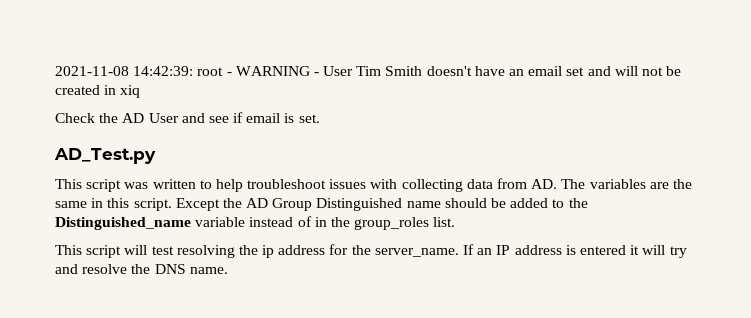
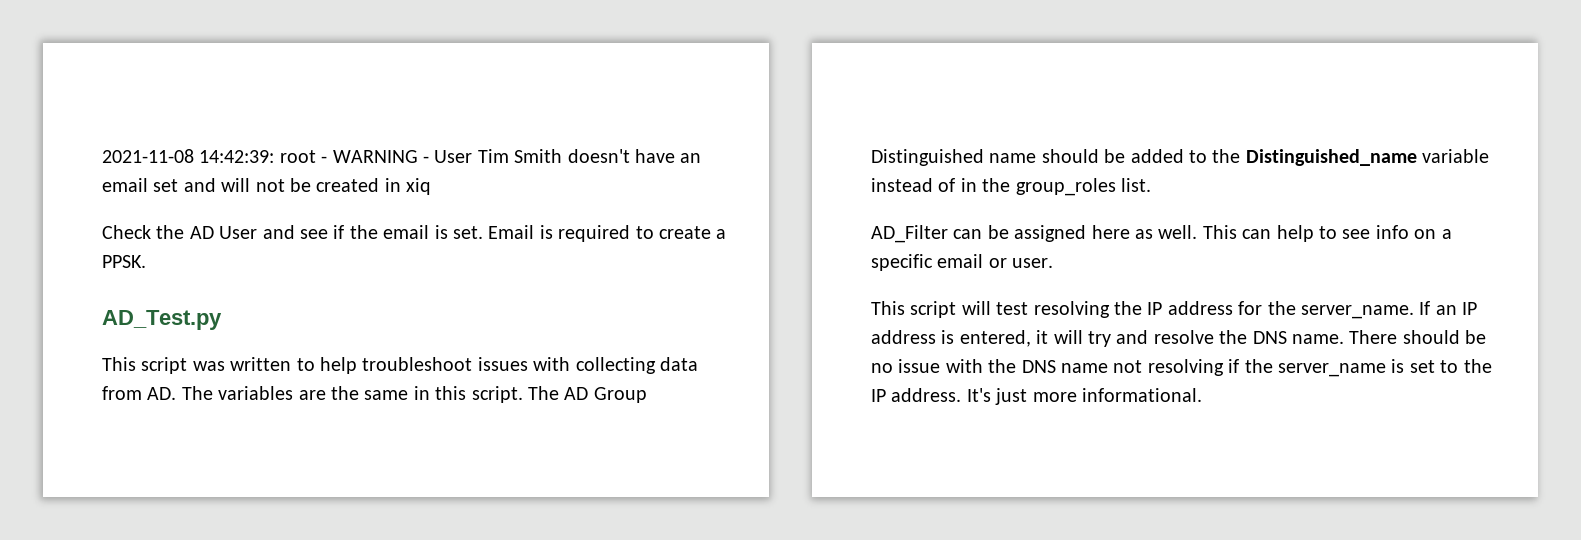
(244, 117) none -> [349,225,378,239] the
(320, 118) none -> [488,225,727,242] [102,255,146,268] Email is required to create a PPSK.
[175,198,242,211] Except the -> [527,386,559,400] The
(456, 222) none -> [871,225,1452,243] [871,254,1054,271] // AD_Filter can be assigned here as well. This can help to see info on a specific email or user.
[262,245,275,258] ip -> [1147,302,1163,315] IP
[579,245,626,255] entered -> [959,330,1031,347] entered,
(228, 270) none -> [1349,330,1487,344] [871,359,1492,377] [871,388,1202,405] There should be no issue with the DNS name not resolving if the server_name is set to the IP address. It's just more informational.

